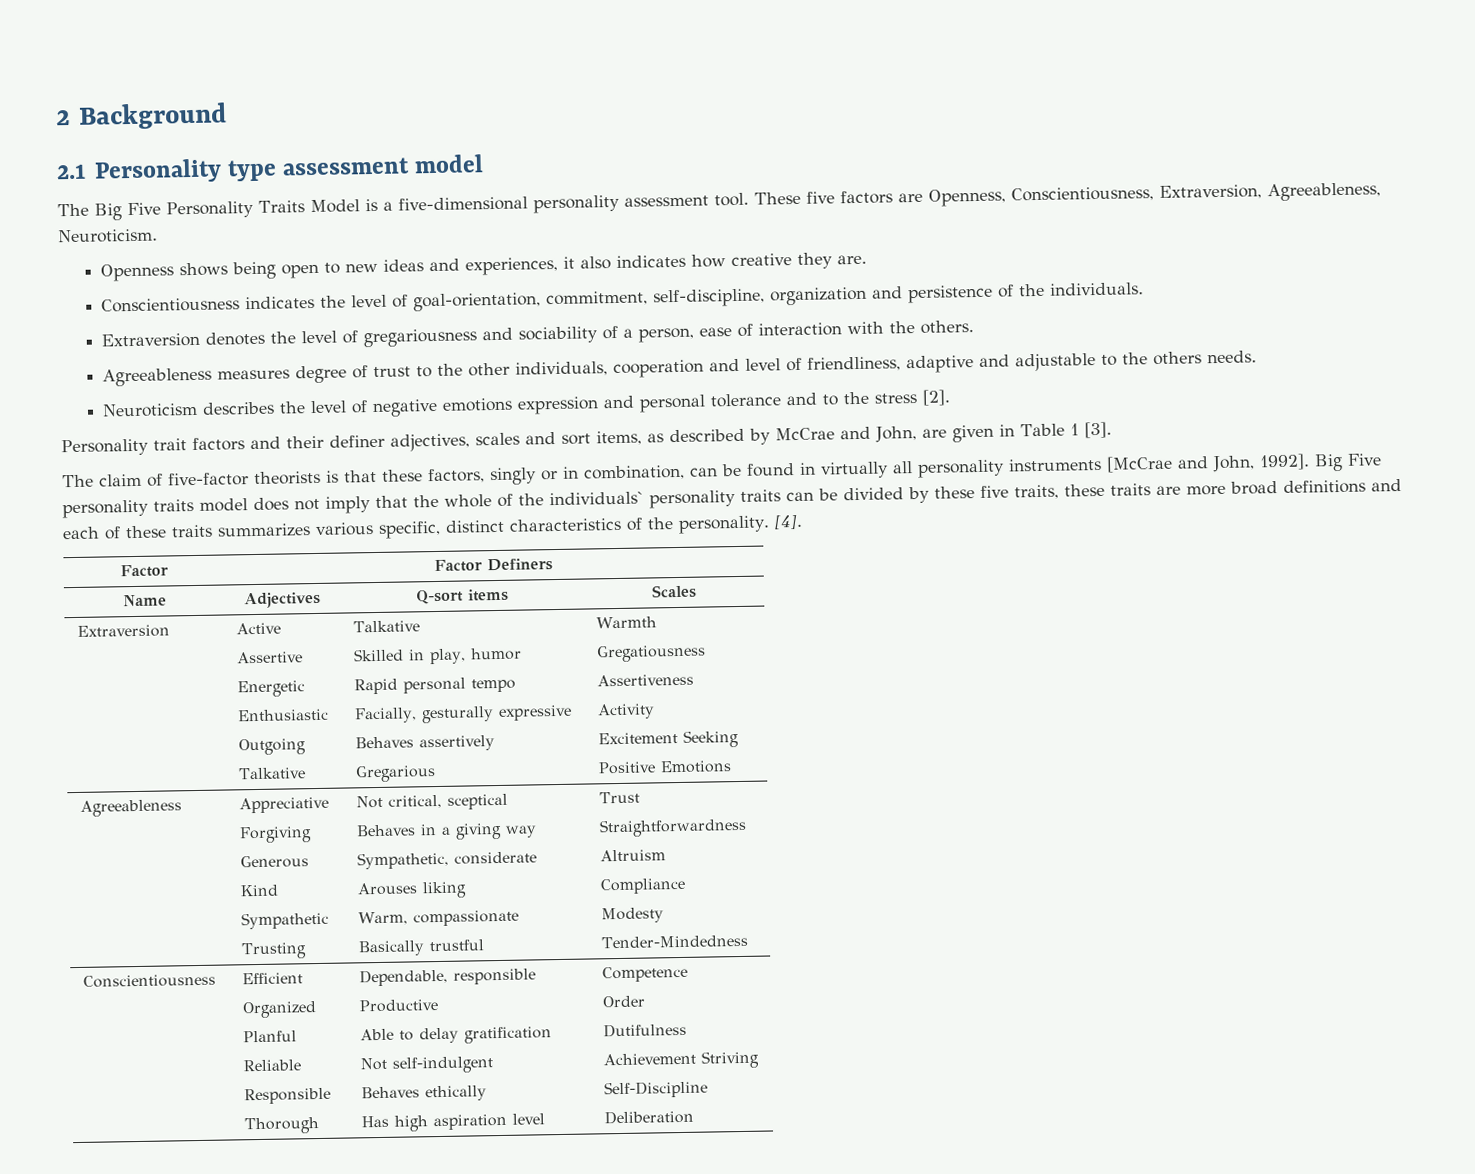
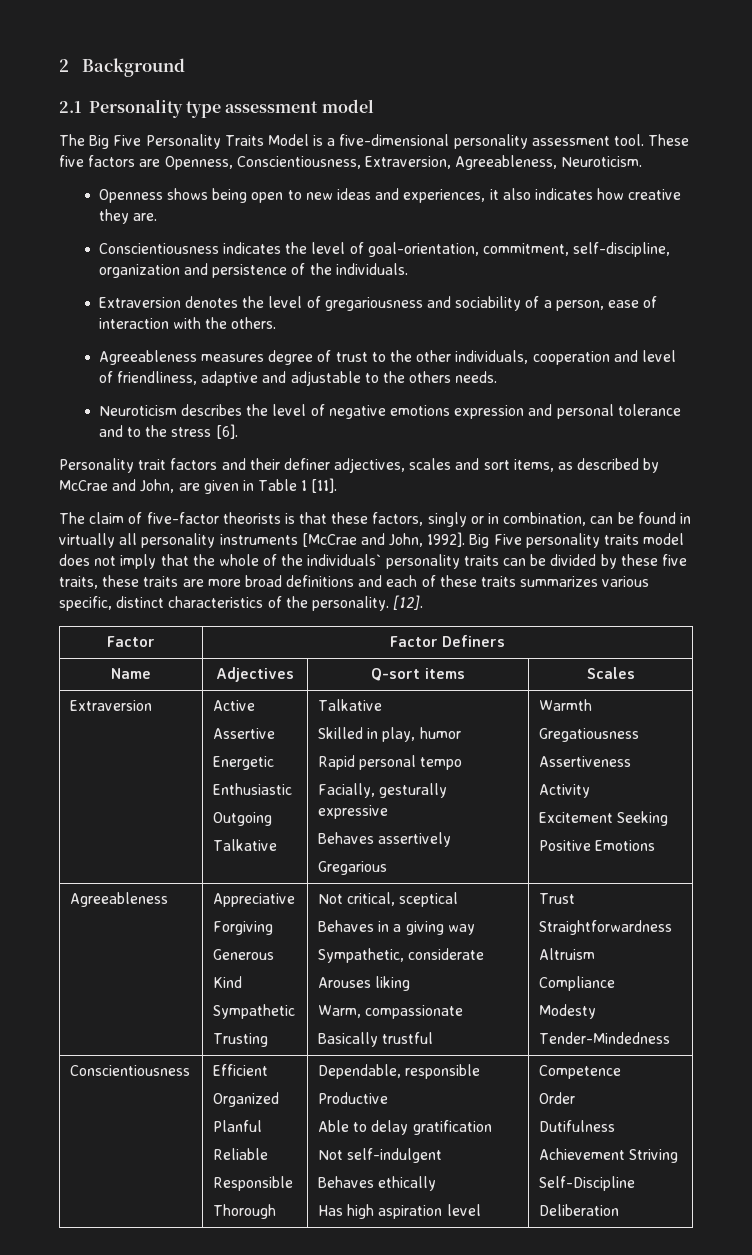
[922,389,952,406] [2]. -> [215,424,238,439] [6].
[1083,421,1112,439] [3]. -> [311,478,338,493] [11].
[773,513,803,530] [4]. -> [393,595,424,610] [12].

